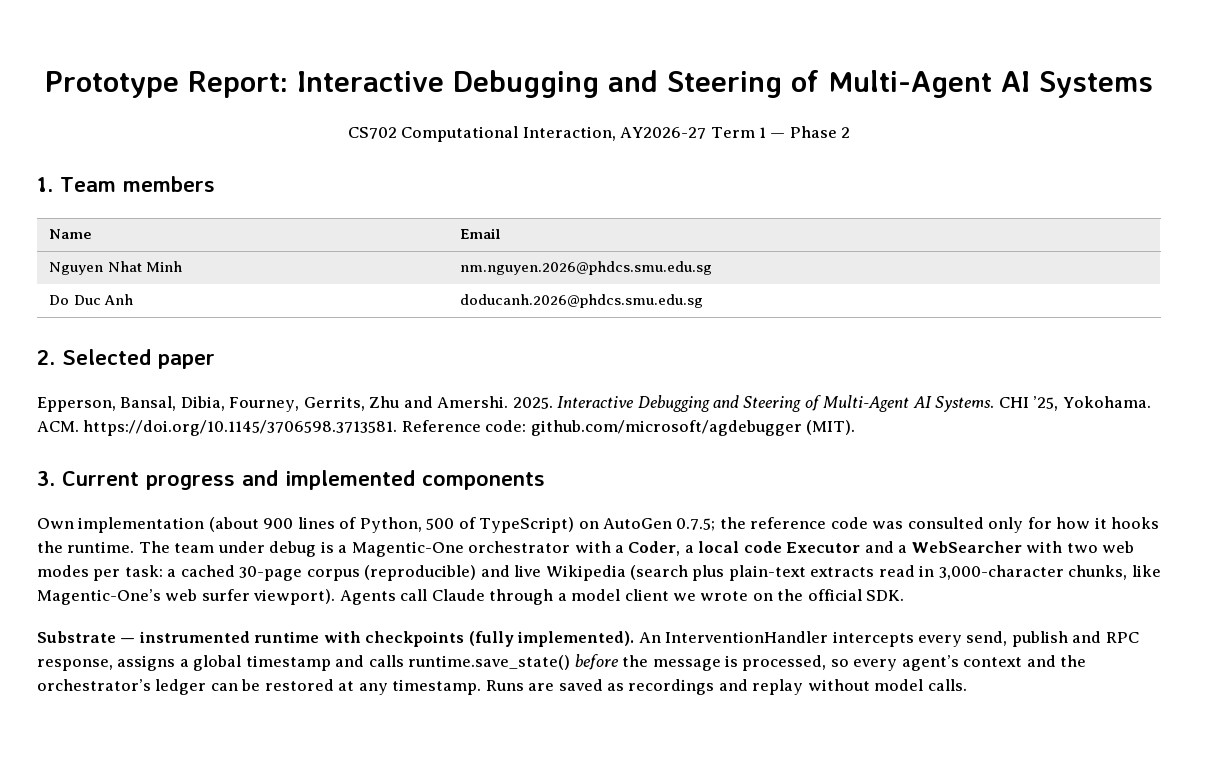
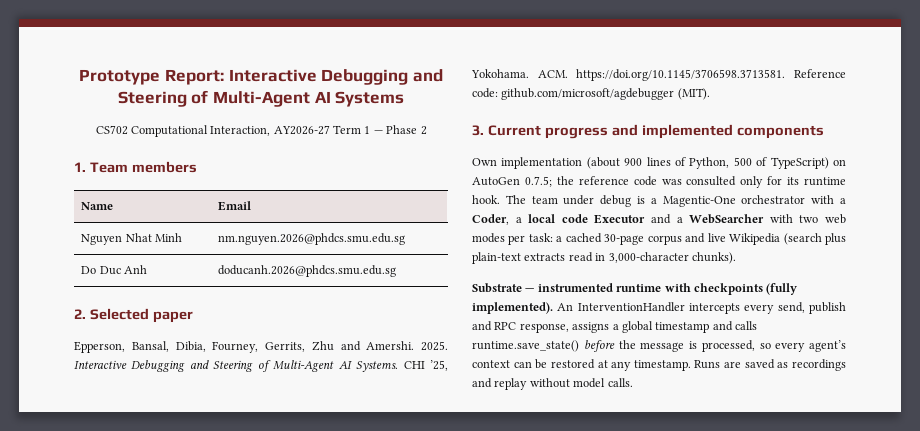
[1056,517,1159,529] [37,541,135,553] how it hooks the runtime. -> [787,177,846,186] [472,195,500,204] its runtime hook.
[364,565,477,581] (reproducible) -> (682, 240) none
[1068,565,1161,580] [37,589,905,605] chunks, like Magentic-One’s web surfer viewport). Agents call Claude through a model client we wrote on the official SDK. -> [691,252,736,264] chunks).
[1026,655,1087,667] [37,679,207,695] and the orchestrator’s ledger -> (510, 364) none

